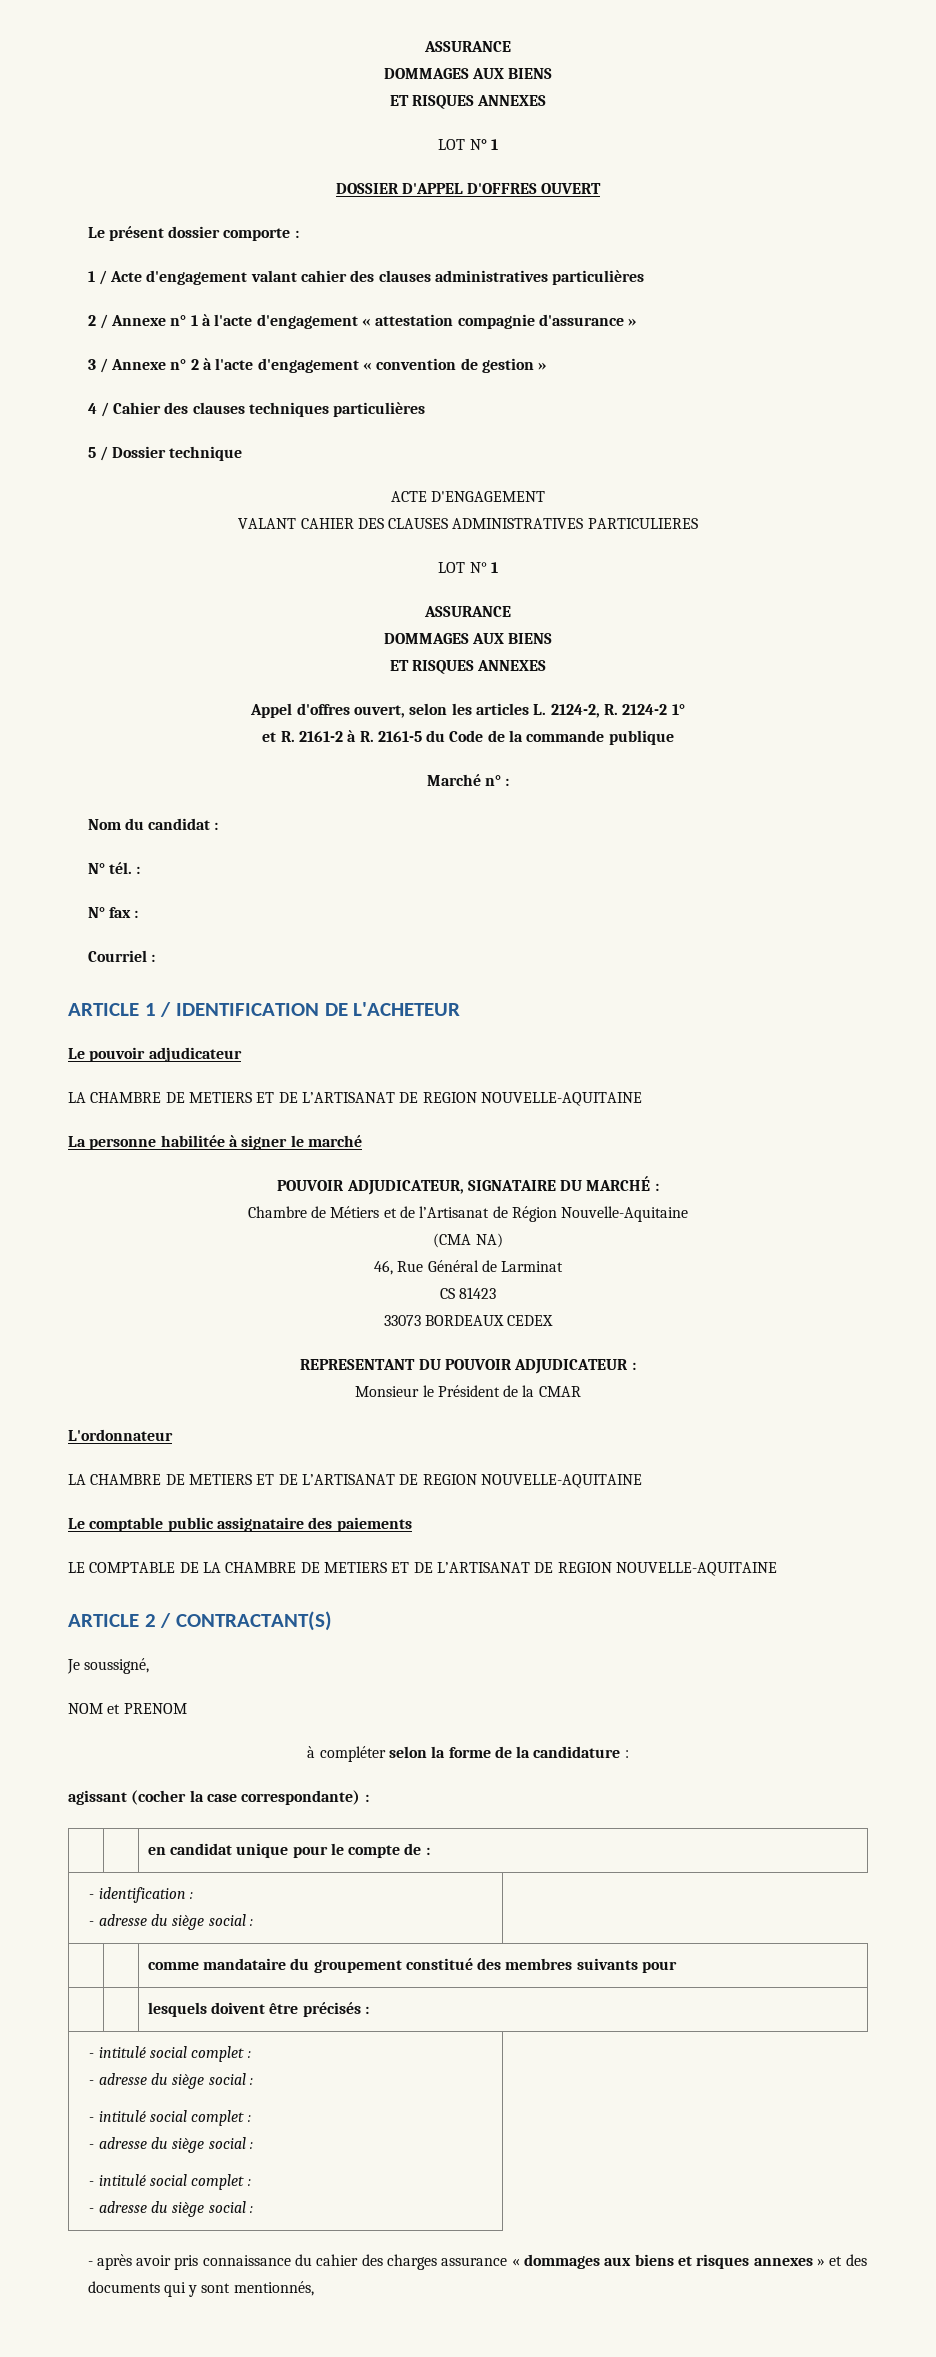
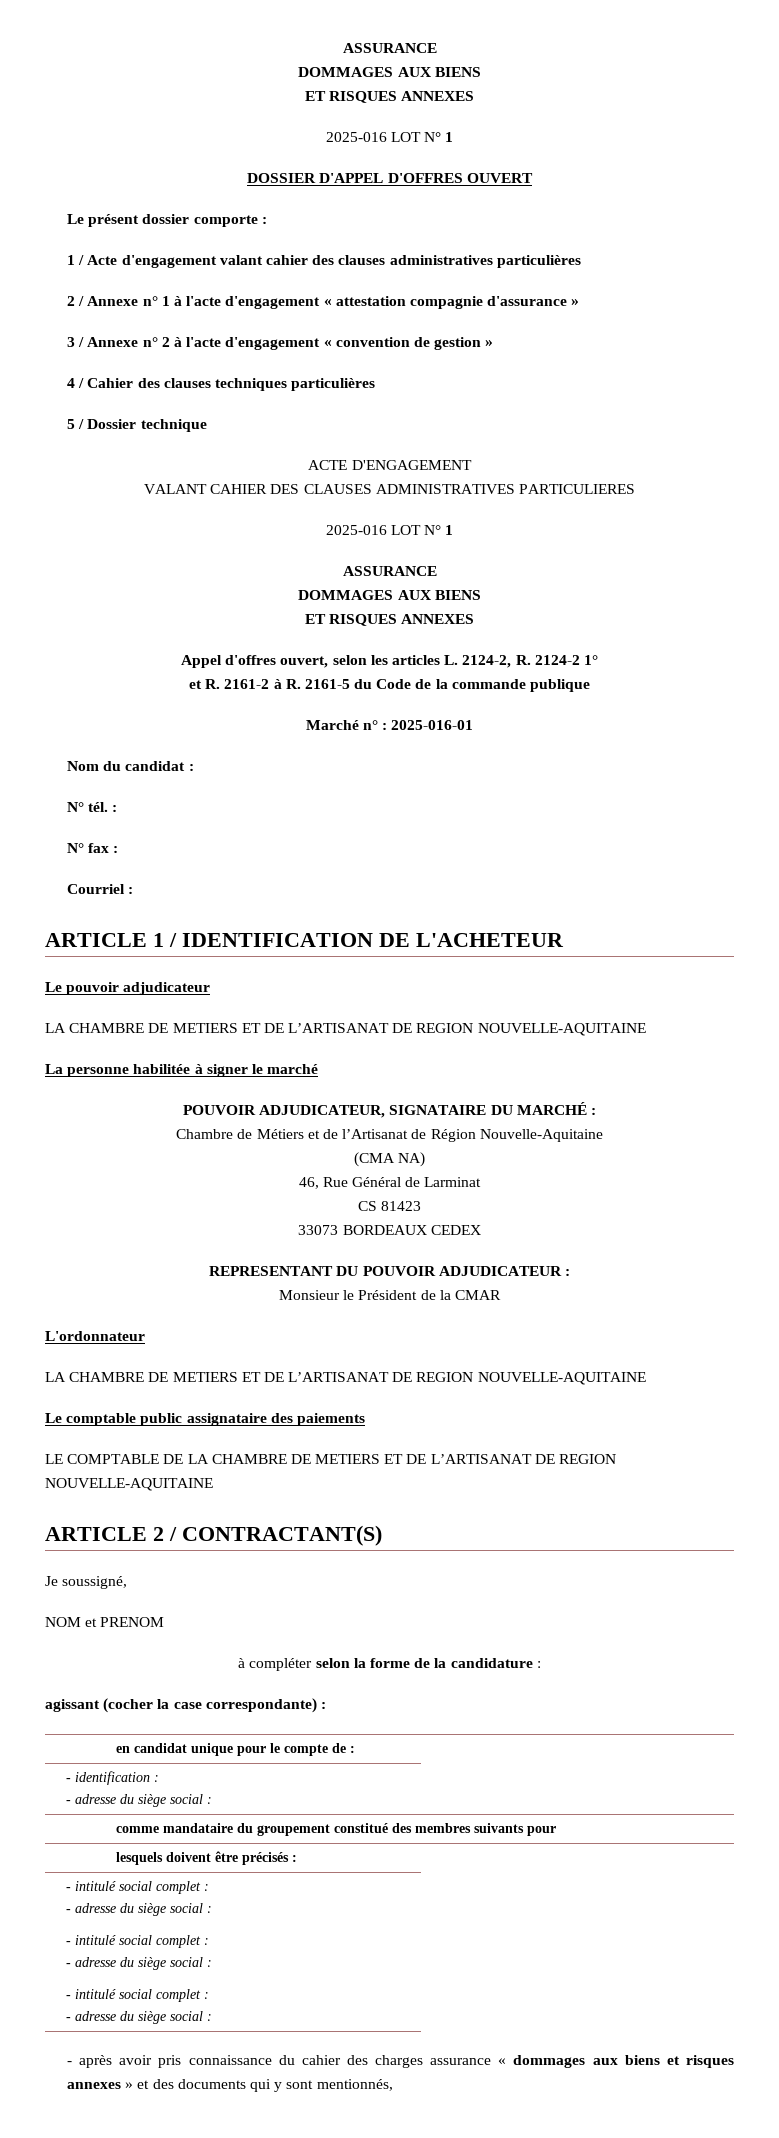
[424,41,511,52] [383,68,553,79] [389,95,547,109] ASSURANCE // DOMMAGES AUX BIENS // ET RISQUES ANNEXES // -> [342,43,437,53] [298,67,481,77] [304,91,475,103] [325,132,387,142] ASSURANCE // DOMMAGES AUX BIENS // ET RISQUES ANNEXES // 2025-016
(698, 523) none -> [325,525,387,535] 2025-016
(510, 782) none -> [391,720,474,730] 2025-016-01

